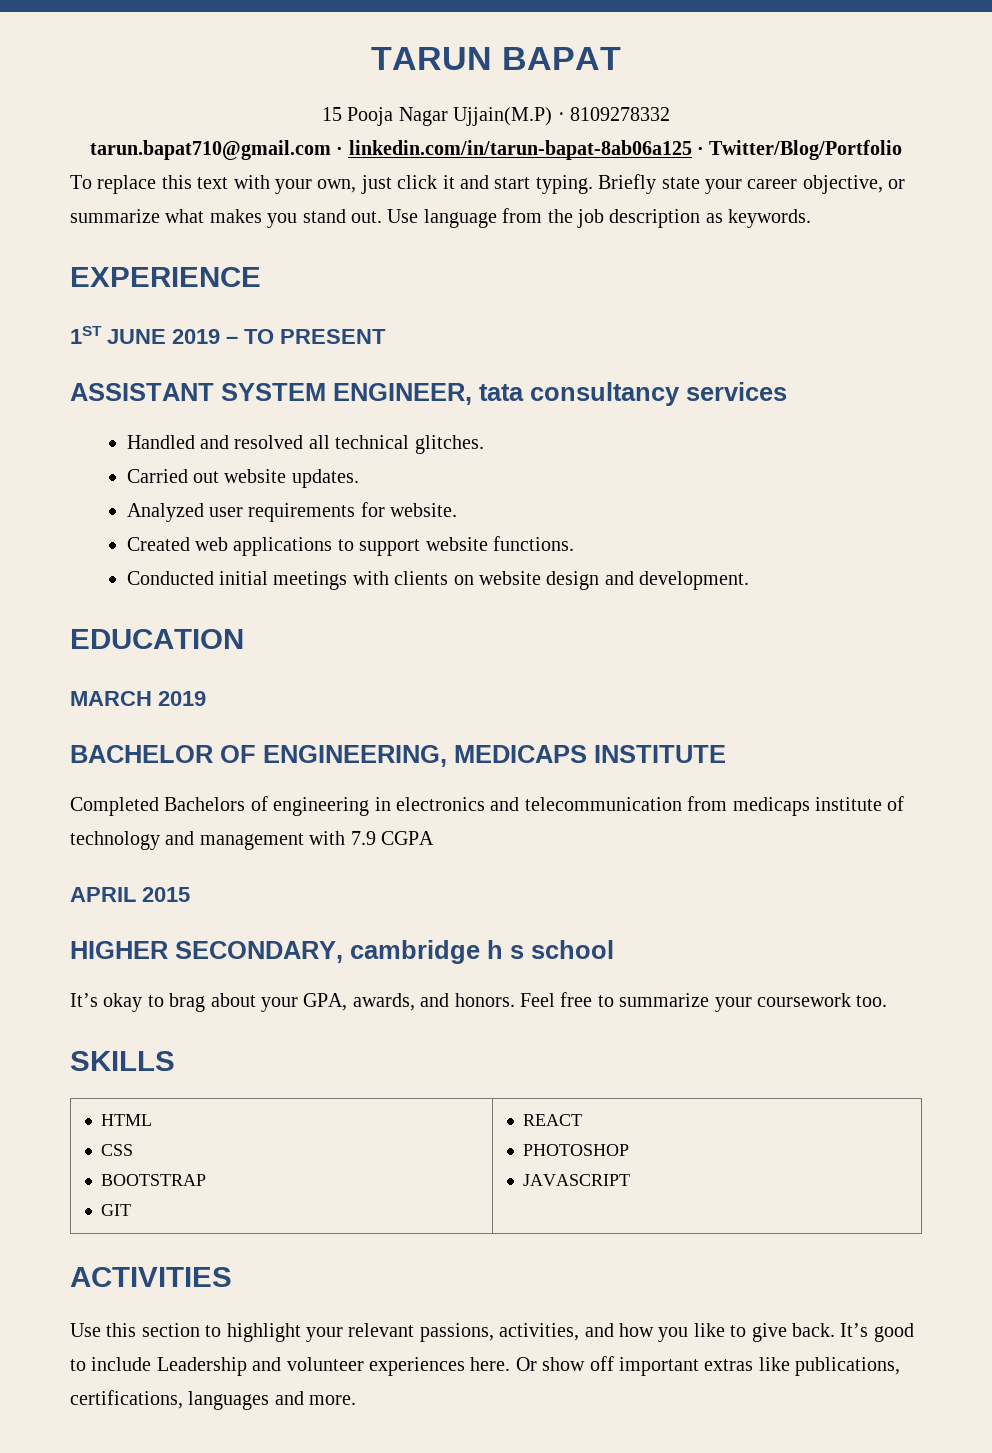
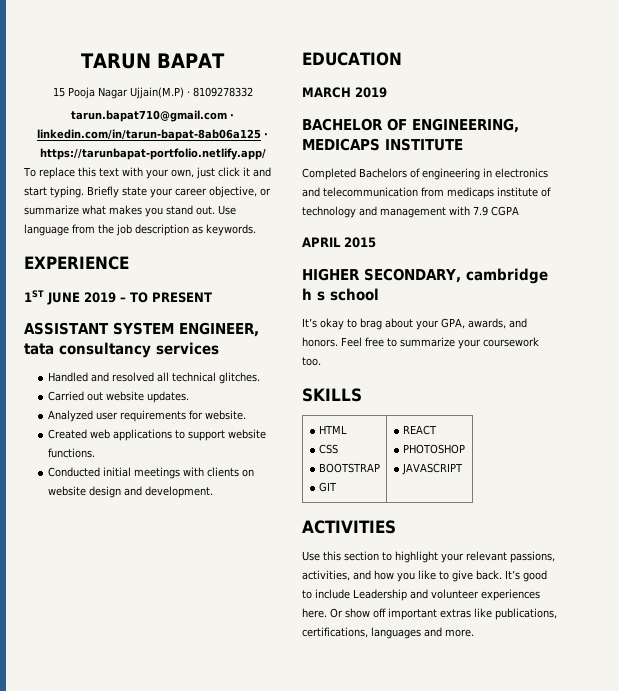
[709,140,903,160] Twitter/Blog/Portfolio -> [39,148,266,160] https://tarunbapat-portfolio.netlify.app/

